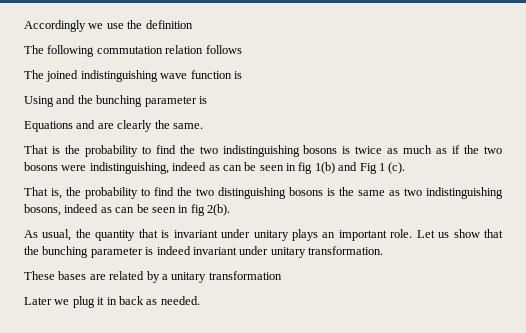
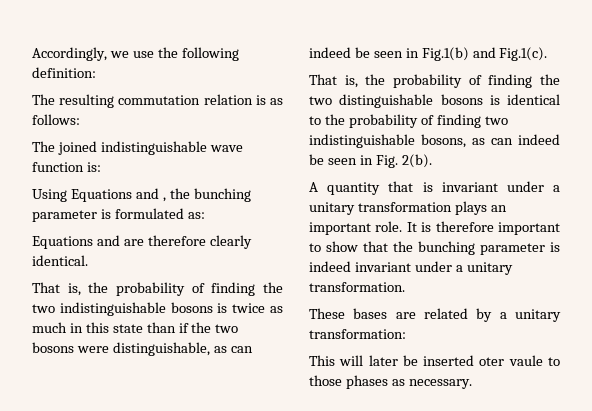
[24,20,86,32] Accordingly -> [32,47,107,61] Accordingly,
[145,20,193,29] [24,45,95,57] definition // The following -> [181,47,239,61] [32,67,96,78] [32,94,115,108] following definition: // The resulting
[205,45,242,54] follows -> [255,95,283,105] [32,114,80,125] is as follows:
[80,70,158,82] indistinguishing -> [100,141,207,155] indistinguishable
[233,71,242,79] is -> [86,162,101,172] is:
[56,95,207,107] and the bunching parameter is -> [70,188,251,202] [32,208,205,222] Equations and , the bunching parameter is formulated as:
[117,120,203,132] [24,145,300,157] clearly the same. // That is the probability to find the two indistinguishing -> [147,235,252,249] [32,255,88,266] [32,282,283,296] [32,302,166,316] therefore clearly identical. // That is, the probability of finding the two indistinguishable
[436,148,448,154] as -> [69,322,176,333] in this state than
[89,162,406,174] [24,187,503,199] [24,204,205,216] indistinguishing, indeed as can be seen in fig 1(b) and Fig 1 (c). // That is, the probability to find the two distinguishing bosons is the same as two indistinguishing bosons, indeed as can be seen in fig -> [112,342,253,356] [309,47,548,61] [309,74,560,88] [309,94,560,108] [309,114,508,128] [309,134,560,148] [309,154,398,168] distinguishable, as can indeed be seen in Fig.1(b) and Fig.1(c). // That is, the probability of finding the two distinguishable bosons is identical to the probability of finding two indistinguishable bosons, as can indeed be seen in Fig.
[24,229,91,241] As usual, the -> [309,182,318,192] A
[253,230,289,241] unitary -> [553,185,560,192] [309,202,452,215] a unitary transformation
[416,230,450,238] Let us -> [406,221,560,235] [309,243,321,252] It is therefore important to
(269, 250) none -> [455,265,463,272] a
[208,271,282,280] [24,296,200,308] transformation // Later we plug it in back as needed. -> [309,329,406,339] [309,355,560,366] [309,375,472,389] transformation: // This will later be inserted oter vaule to those phases as necessary.

